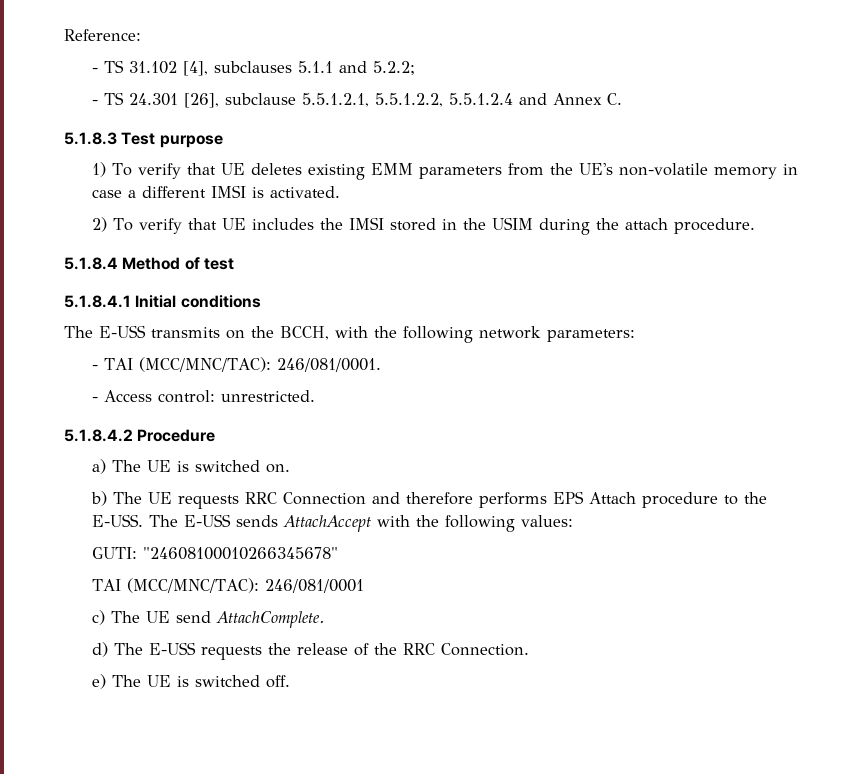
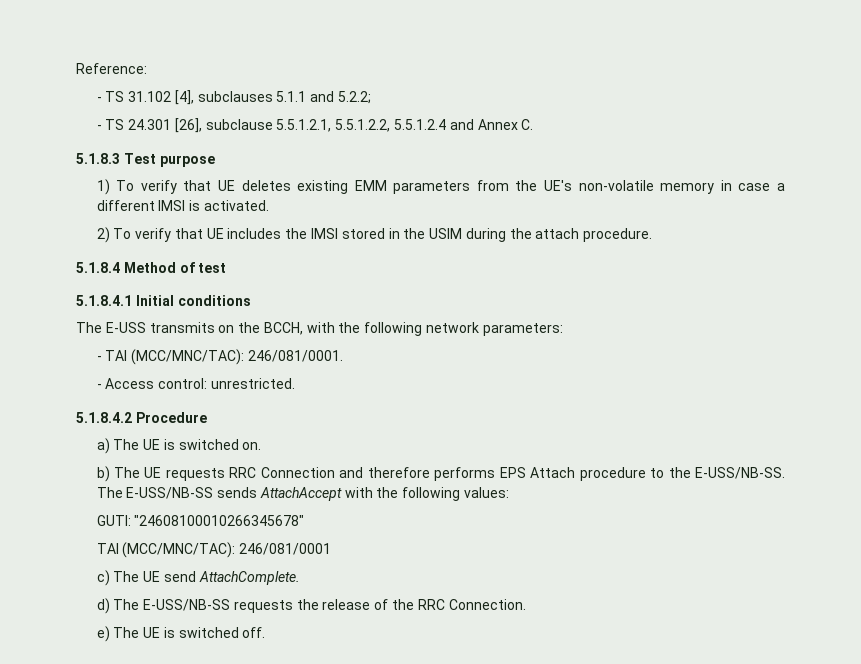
[92,514,232,527] E-USS. The E-USS -> [695,467,785,479] [96,487,214,499] E-USS/NB-SS. The E-USS/NB-SS
[149,642,197,655] E-USS -> [143,599,231,611] E-USS/NB-SS

